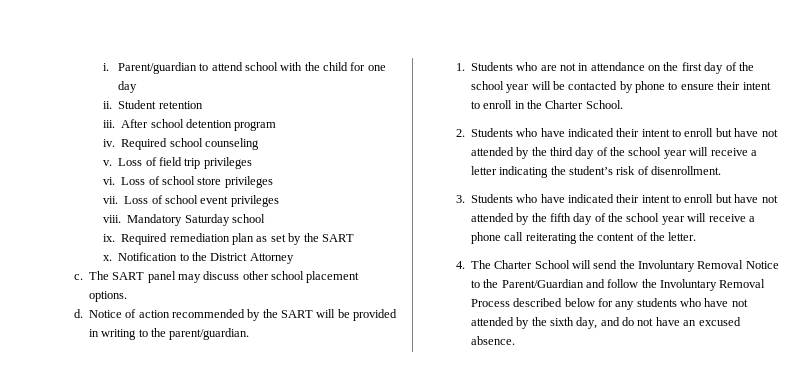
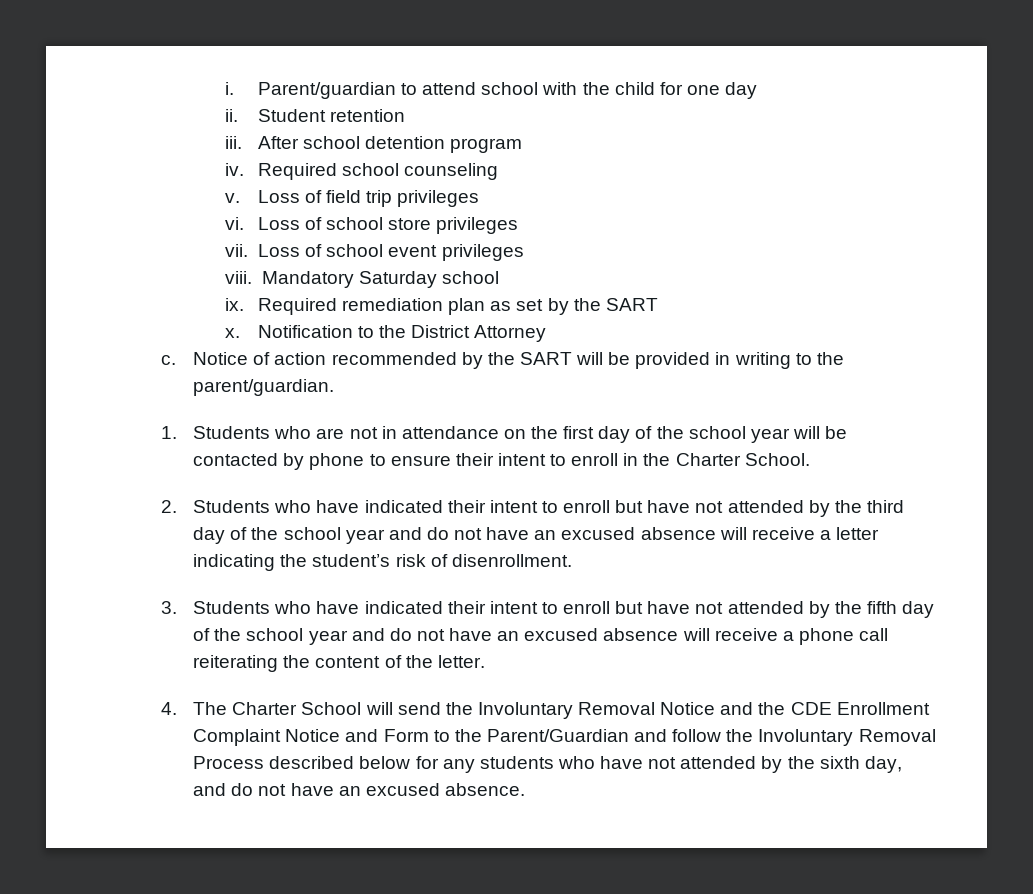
[88,271,360,283] [88,291,127,302] [73,309,83,318] The SART panel may discuss other school placement options. // d. -> (176, 360) none
(687, 154) none -> [388,527,716,540] and do not have an excused absence
(685, 220) none -> [351,628,679,641] and do not have an excused absence
(779, 265) none -> [720,702,930,715] [193,729,429,746] and the CDE Enrollment Complaint Notice and Form

